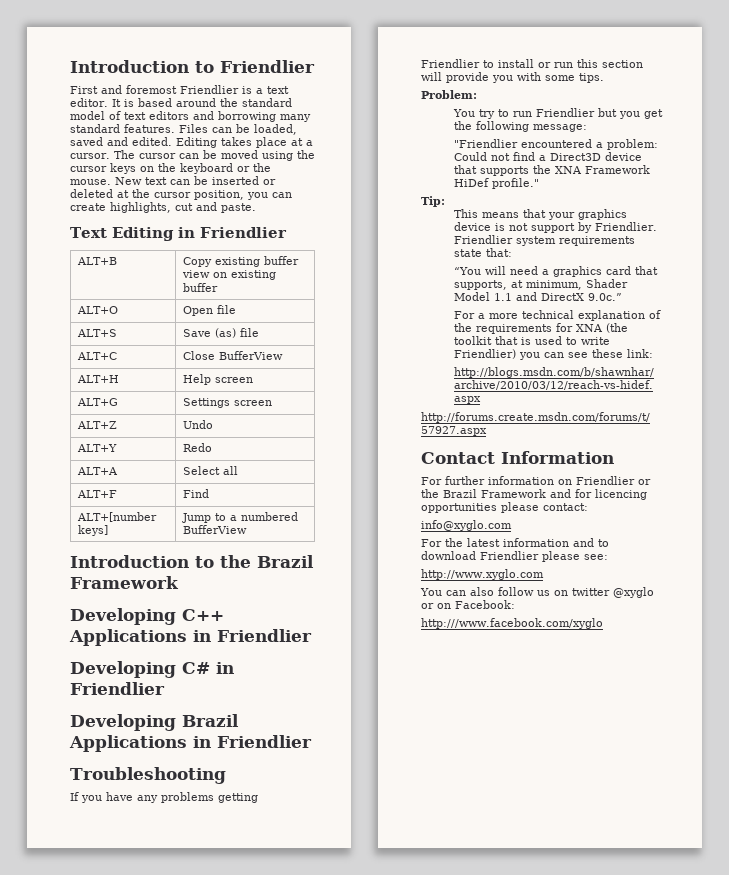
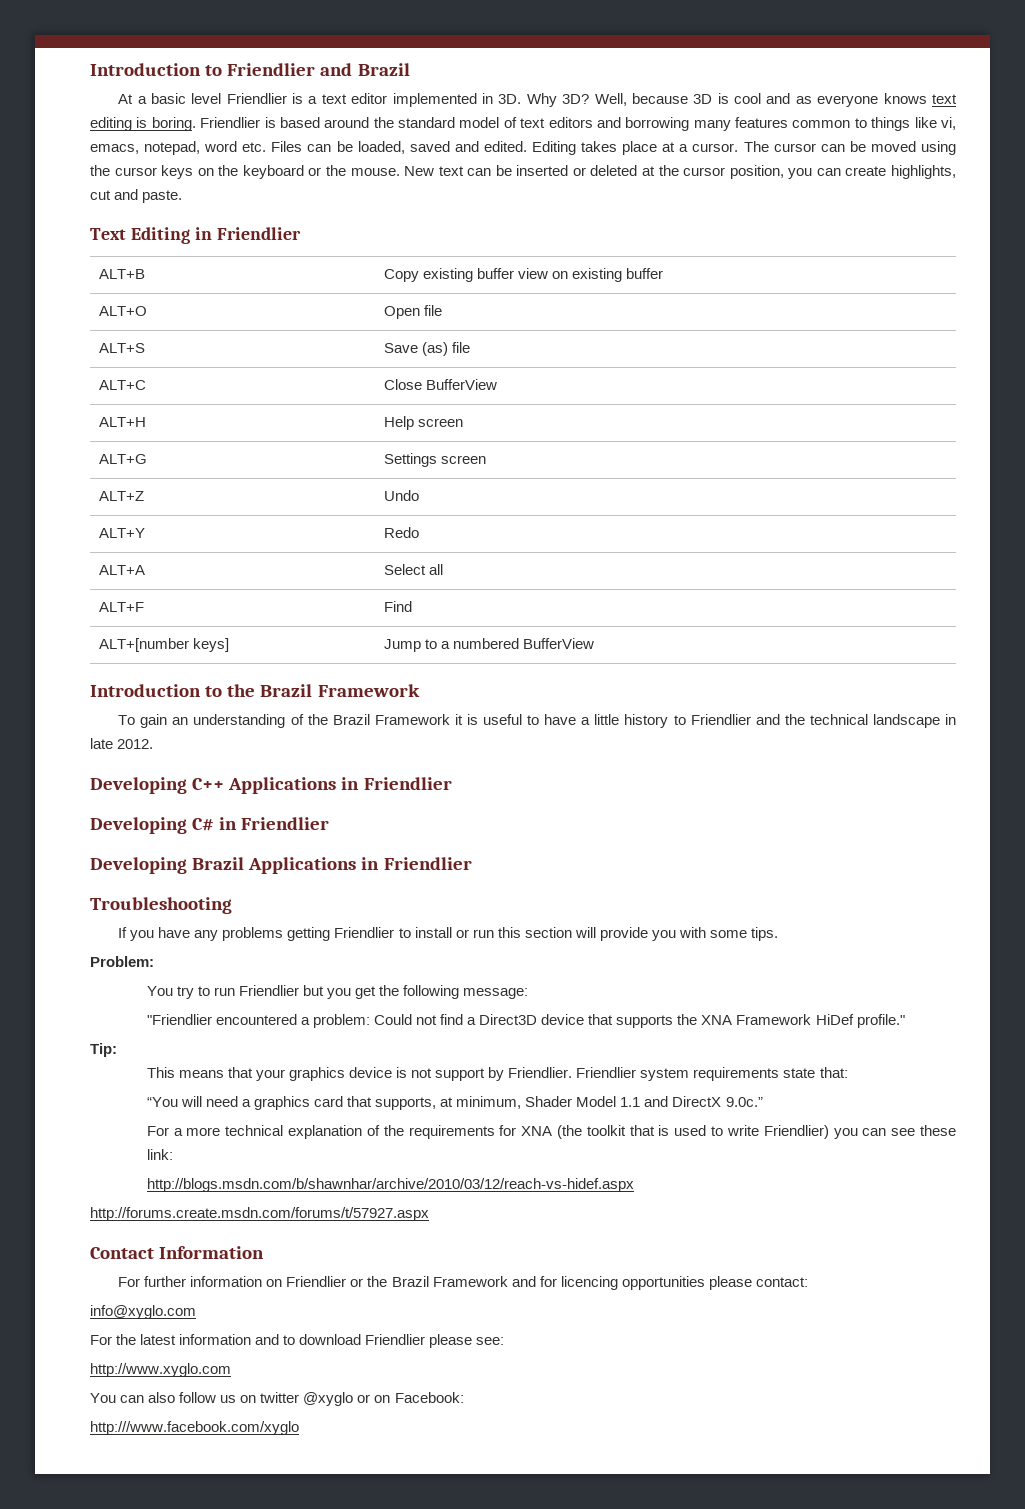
[70,85,289,94] [70,98,121,107] // First and foremost Friendlier is a text editor. It -> [320,63,410,76] [118,93,957,107] [90,117,261,131] and Brazil // At a basic level Friendlier is a text editor implemented in 3D. Why 3D? Well, because 3D is cool and as everyone knows text editing is boring. Friendlier
[70,124,175,133] standard features. -> [735,117,957,131] [90,141,267,155] features common to things like vi, emacs, notepad, word etc.
(179, 582) none -> [118,714,957,728] [90,738,154,749] // To gain an understanding of the Brazil Framework it is useful to have a little history to Friendlier and the technical landscape in late 2012.

